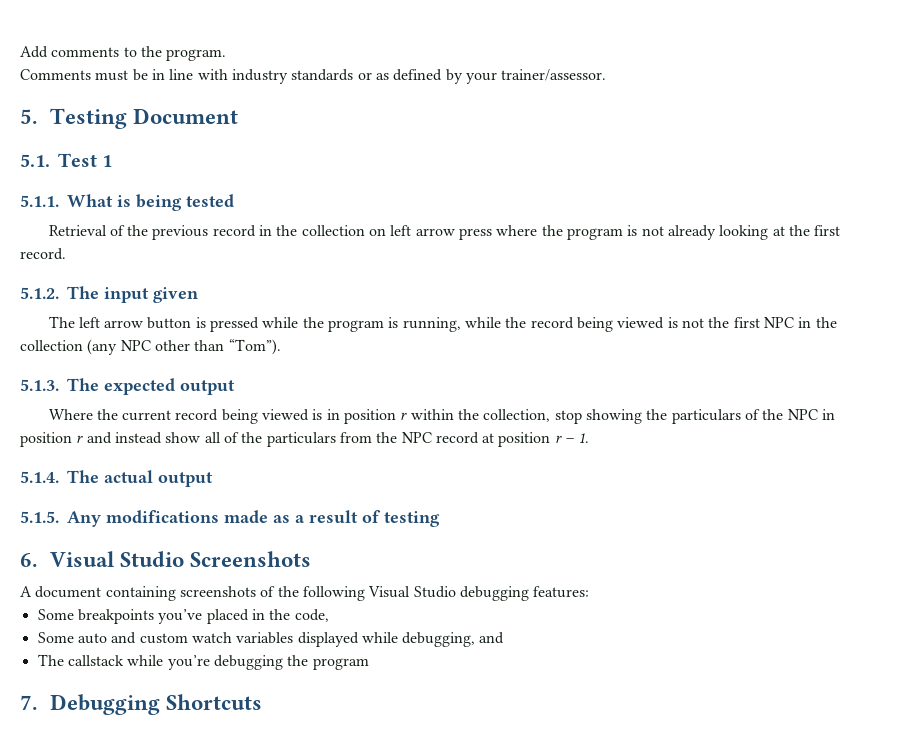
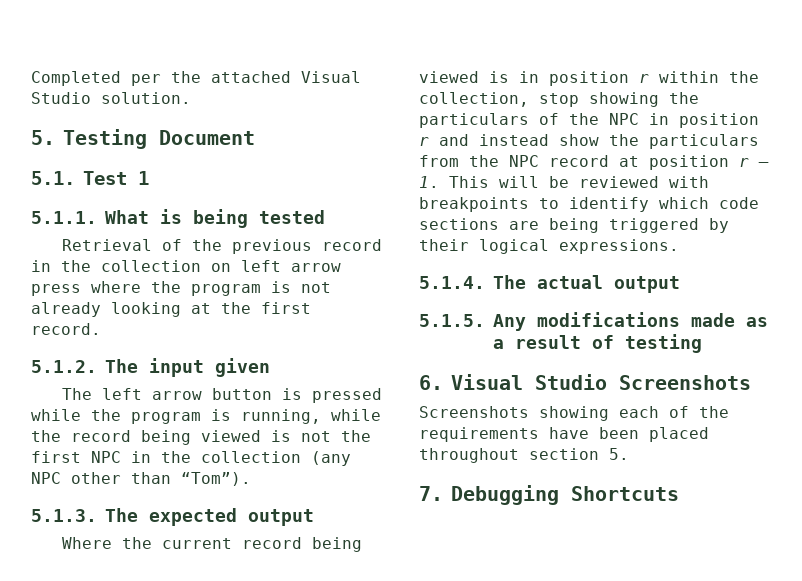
[20,46,227,61] [20,69,607,84] Add comments to the program. // Comments must be in line with industry standards or as defined by your trainer/assessor. -> [31,71,361,86] [31,92,191,104] Completed per the attached Visual Studio solution.
[204,432,239,443] all of -> (599, 140) none
(590, 438) none -> [449,176,709,188] [419,197,759,212] [419,218,729,233] [419,239,679,254] This will be reviewed with breakpoints to identify which code sections are being triggered by their logical expressions.
[20,586,590,601] [37,609,329,624] [37,632,505,647] [37,654,369,670] A document containing screenshots of the following Visual Studio debugging features: // Some breakpoints you’ve placed in the code, // Some auto and custom watch variables displayed while debugging, and // The callstack while you’re debugging the program -> [419,406,729,421] [419,427,709,442] [419,448,629,463] Screenshots showing each of the requirements have been placed throughout section 5.

